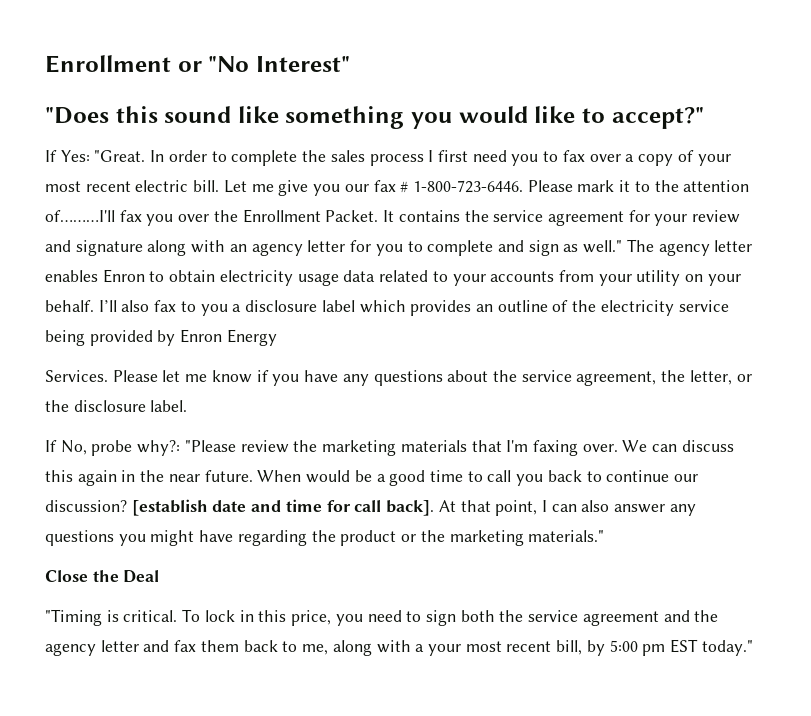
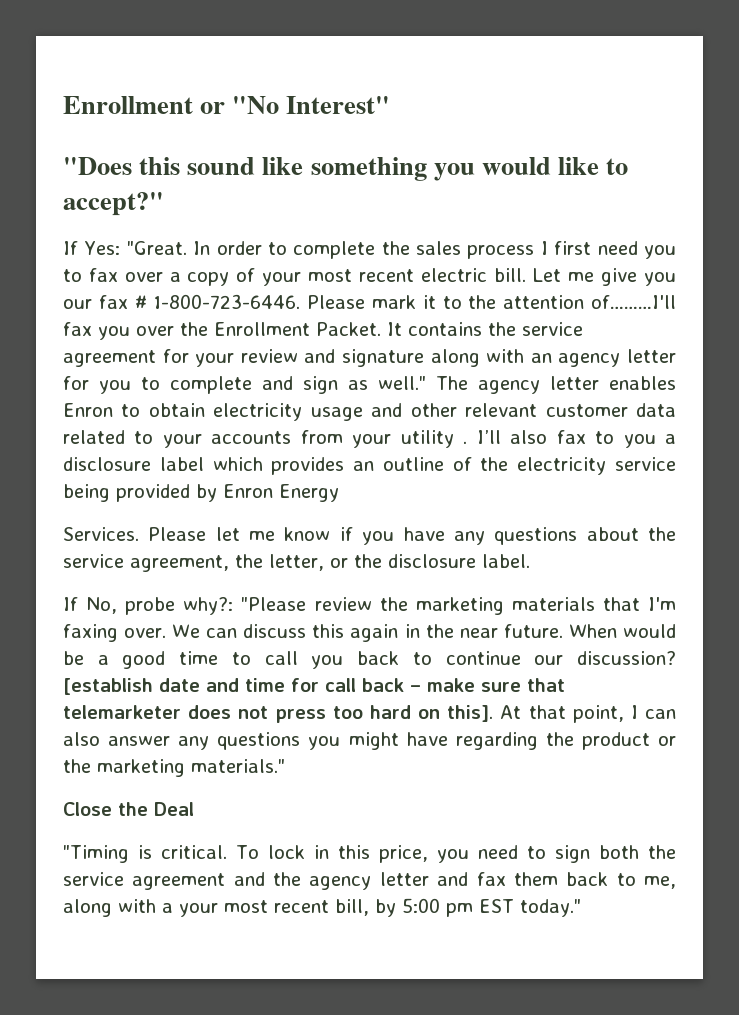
(339, 279) none -> [371,403,628,417] and other relevant customer
[685,274,741,286] [45,300,94,312] on your behalf. -> [463,441,468,444] .
[386,500,435,516] back]. -> [362,678,565,692] [63,705,494,723] back – make sure that telemarketer does not press too hard on this].

